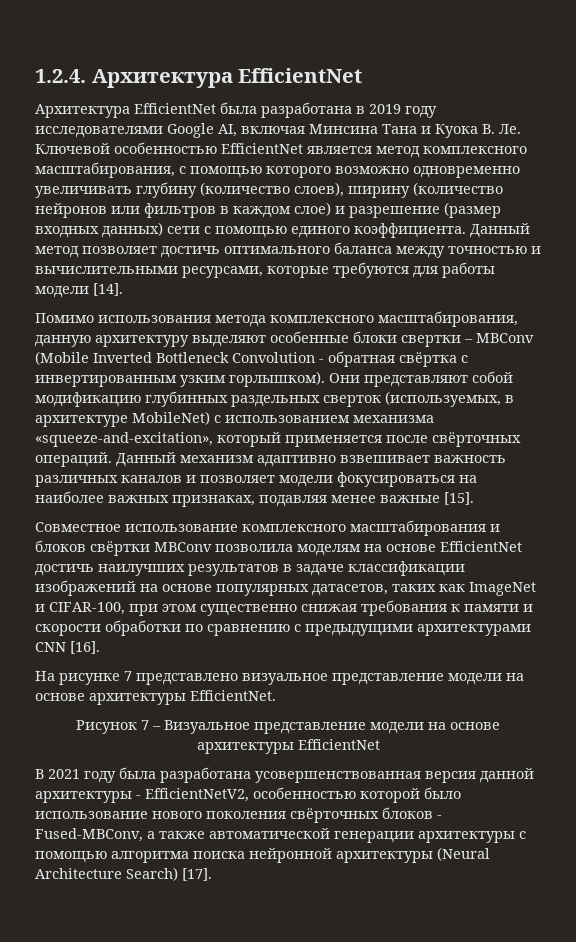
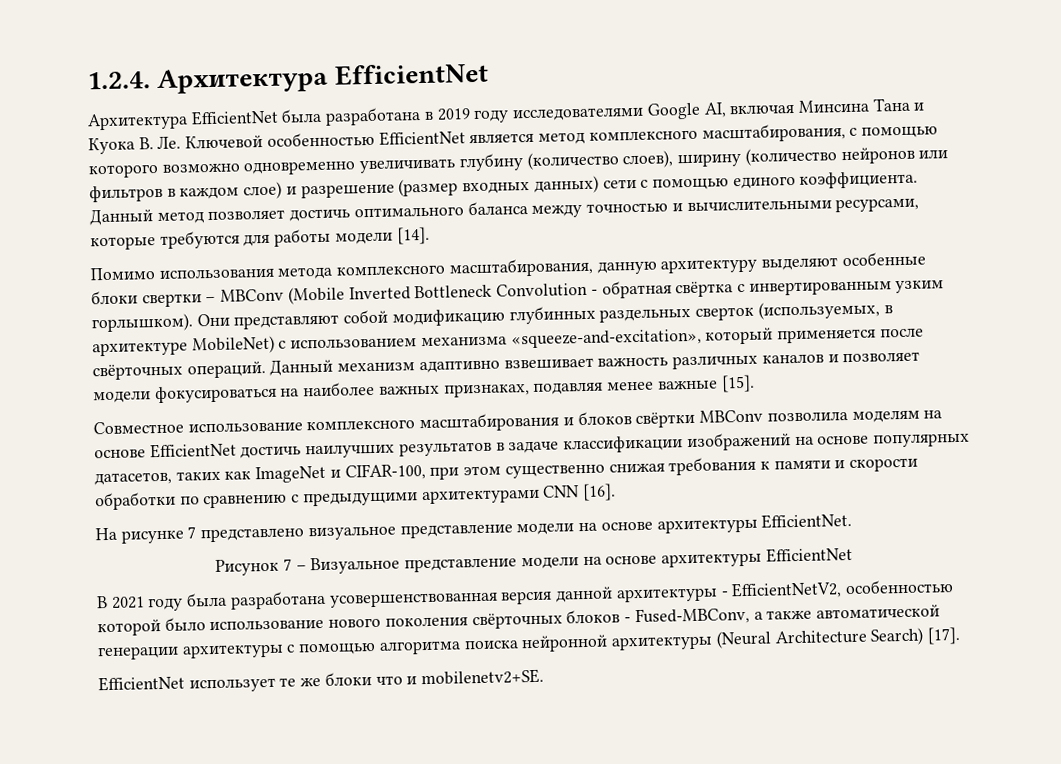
(212, 874) none -> [98,668,545,693] // EfficientNet использует те же блоки что и mobilenetv2+SE.

